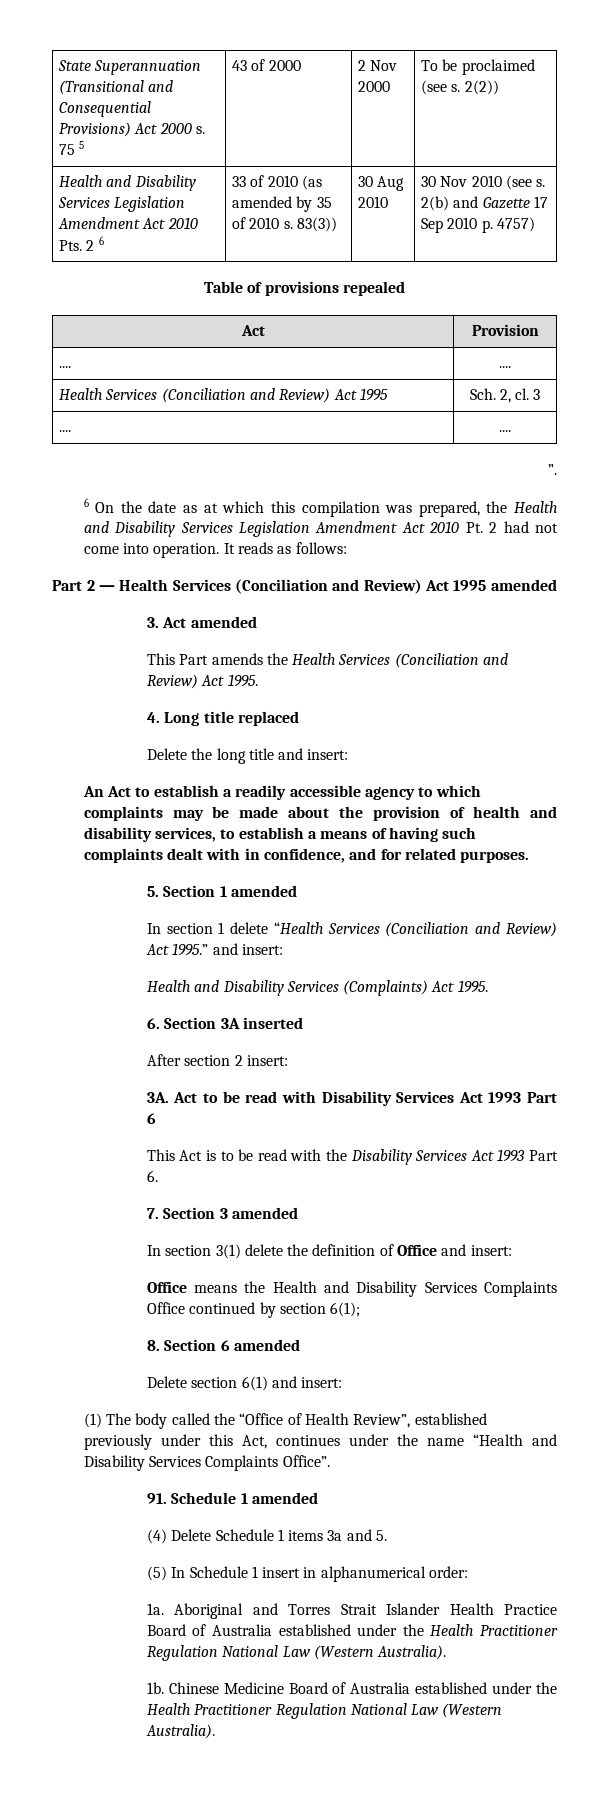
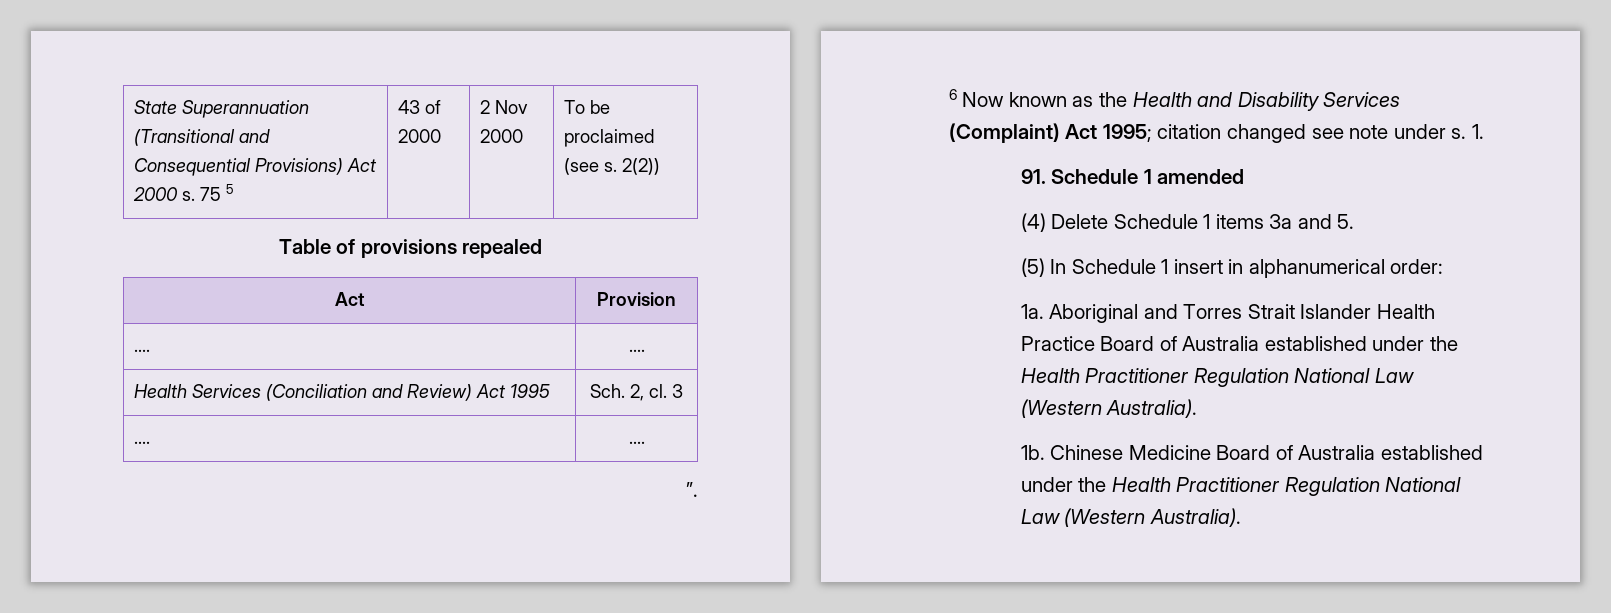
[59,175,196,191] [58,196,186,212] [58,217,198,229] [59,236,104,251] [232,175,323,190] [232,196,332,212] [232,217,338,232] [358,176,405,191] [358,196,389,208] [421,175,546,190] [421,196,549,211] [421,217,536,233] // Health and Disability Services Legislation Amendment Act 2010 Pts. 2 6 | 33 of 2010 (as amended by 35 of 2010 s. 83(3)) | 30 Aug 2010 | 30 Nov 2010 (see s. 2(b) and Gazette 17 Sep 2010 p. 4757) -> (660, 166) none
[95,501,558,517] [83,521,559,537] [83,542,347,558] [52,579,557,594] [146,616,257,628] [146,653,509,668] [146,674,258,689] [146,711,299,726] [146,748,349,764] [82,785,481,800] [83,806,557,821] [83,827,477,842] [83,848,530,863] [146,885,297,897] [146,922,557,937] [145,943,283,956] [146,980,488,996] [146,1017,303,1029] [146,1054,288,1066] [146,1091,557,1106] [146,1113,156,1124] [146,1149,558,1165] [146,1170,158,1182] [146,1207,298,1219] [146,1244,512,1259] [146,1281,557,1297] [146,1302,361,1318] [146,1339,300,1351] [146,1376,343,1391] [83,1413,487,1429] [83,1434,557,1450] [83,1455,330,1471] On the date as at which this compilation was prepared, the Health and Disability Services Legislation Amendment Act 2010 Pt. 2 had not come into operation. It reads as follows: // Part 2 — Health Services (Conciliation and Review) Act 1995 amended // 3. Act amended // This Part amends the Health Services (Conciliation and Review) Act 1995. // 4. Long title replaced // Delete the long title and insert: // An Act to establish a readily accessible agency to which complaints may be made about the provision of health and disability services, to establish a means of having such complaints dealt with in confidence, and for related purposes. // 5. Section 1 amended // In section 1 delete “Health Services (Conciliation and Review) Act 1995.” and insert: // Health and Disability Services (Complaints) Act 1995. // 6. Section 3A inserted // After section 2 insert: // 3A. Act to be read with Disability Services Act 1993 Part 6 // This Act is to be read with the Disability Services Act 1993 Part 6. // 7. Section 3 amended // In section 3(1) delete the definition of Office and insert: // Office means the Health and Disability Services Complaints Office continued by section 6(1); // 8. Section 6 amended // Delete section 6(1) and insert: // (1) The body called the “Office of Health Review”, established previously under this Act, continues under the name “Health and Disability Services Complaints Office”. -> [962,92,1401,111] [948,123,1484,143] Now known as the Health and Disability Services (Complaint) Act 1995; citation changed see note under s. 1.

